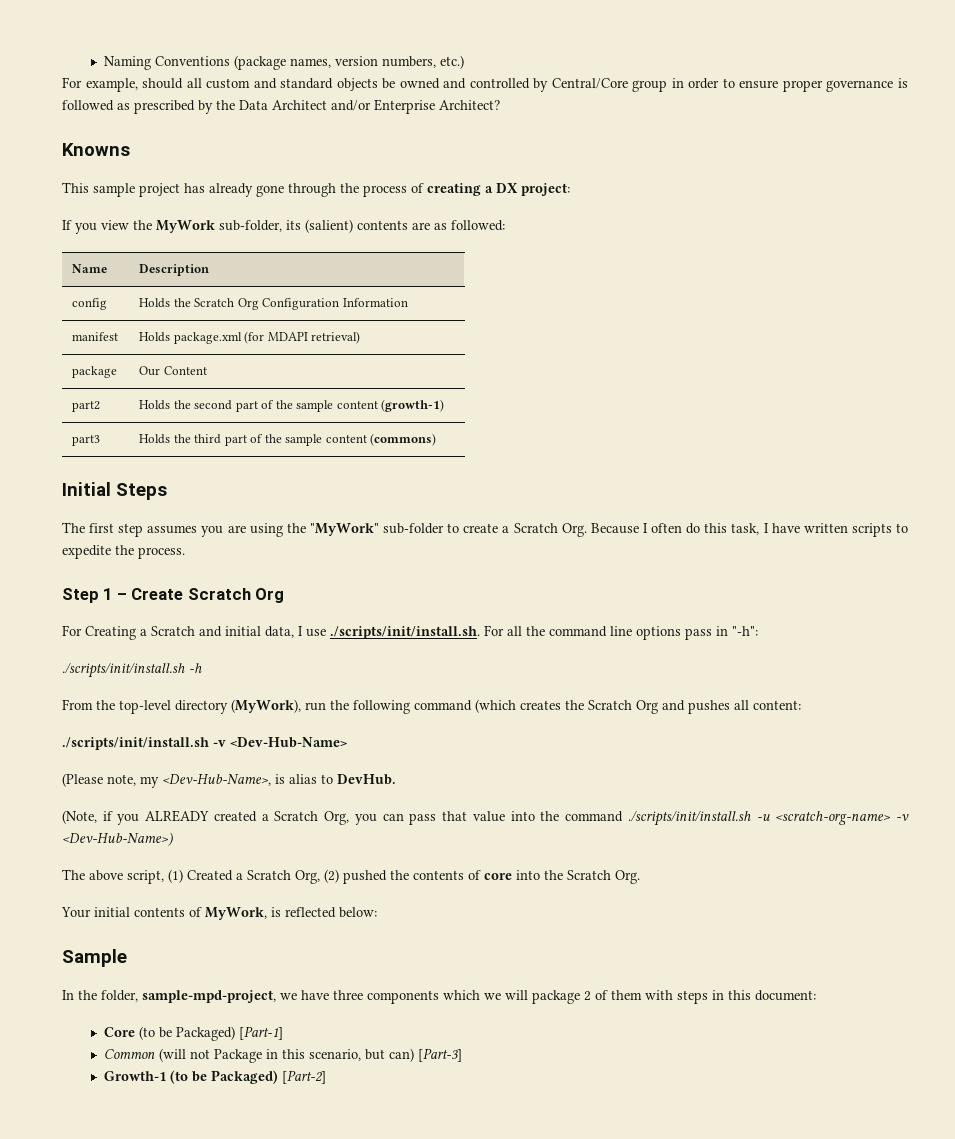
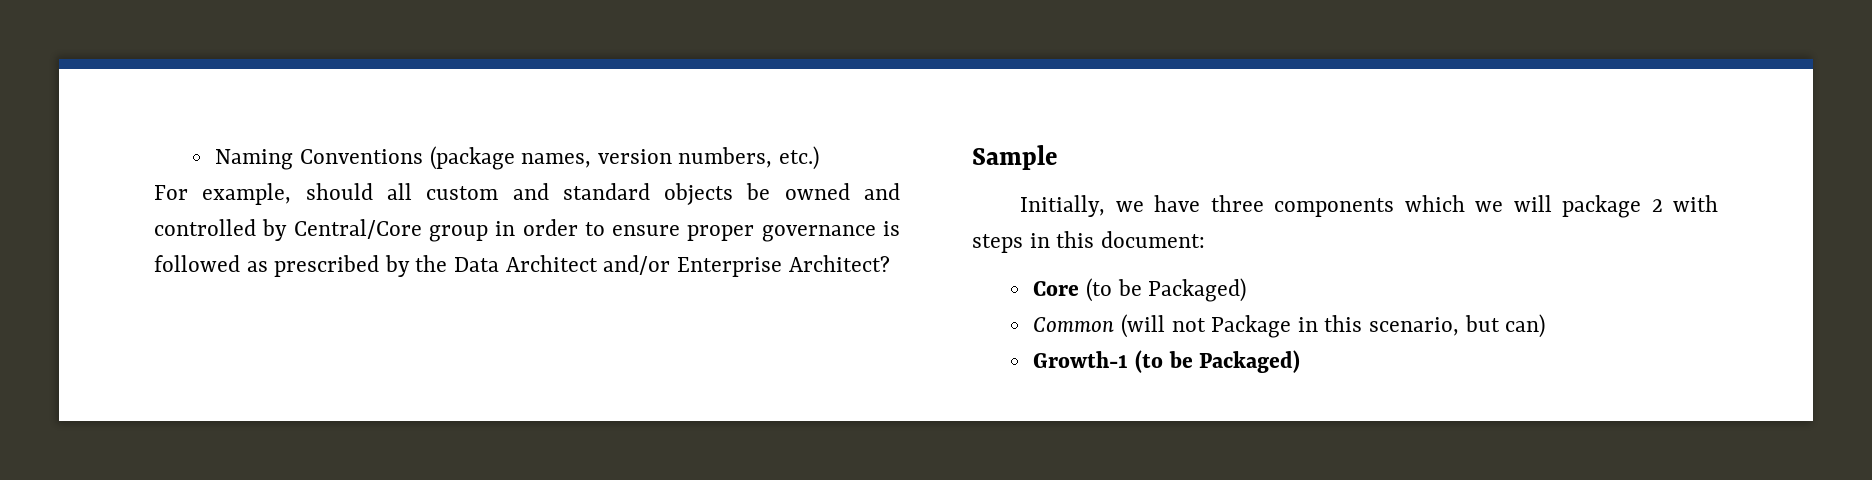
[62,143,130,156] [62,182,570,197] [62,219,505,234] [72,264,108,273] [139,264,210,276] [72,298,108,310] [139,298,408,310] [72,332,119,341] [139,331,361,344] [72,366,118,378] [139,366,207,376] [72,401,101,412] [139,399,445,412] [72,435,101,446] [139,433,437,446] [62,482,167,500] [62,522,909,537] [62,545,185,559] [62,588,285,603] [62,625,758,640] [62,662,202,678] [62,699,801,714] [62,737,347,750] [62,773,396,788] [62,810,909,826] [62,832,173,846] [62,869,640,884] [61,907,377,920] [62,949,127,967] [62,990,276,1003] Knowns // This sample project has already gone through the process of creating a DX project: // If you view the MyWork sub-folder, its (salient) contents are as followed: // Name | Description // config | Holds the Scratch Org Configuration Information // manifest | Holds package.xml (for MDAPI retrieval) // package | Our Content // part2 | Holds the second part of the sample content (growth-1) // part3 | Holds the third part of the sample content (commons) // Initial Steps // The first step assumes you are using the "MyWork" sub-folder to create a Scratch Org. Because I often do this task, I have written scripts to expedite the process. // Step 1 – Create Scratch Org // For Creating a Scratch and initial data, I use ./scripts/init/install.sh. For all the command line options pass in "-h": // ./scripts/init/install.sh -h // From the top-level directory (MyWork), run the following command (which creates the Scratch Org and pushes all content: // ./scripts/init/install.sh -v <Dev-Hub-Name> // (Please note, my <Dev-Hub-Name>, is alias to DevHub. // (Note, if you ALREADY created a Scratch Org, you can pass that value into the command ./scripts/init/install.sh -u <scratch-org-name> -v <Dev-Hub-Name>) // The above script, (1) Created a Scratch Org, (2) pushed the contents of core into the Scratch Org. // Your initial contents of MyWork, is reflected below: // Sample // In the folder, sample-mpd-project, -> [972,145,1058,170] [1020,195,1106,217] Sample // Initially,
[595,990,642,1000] of them -> (1663, 205) none
[239,1026,284,1040] [Part-1] -> (1247, 290) none
[418,1048,463,1062] [Part-3] -> (1546, 326) none
[282,1070,327,1084] [Part-2] -> (1301, 361) none

